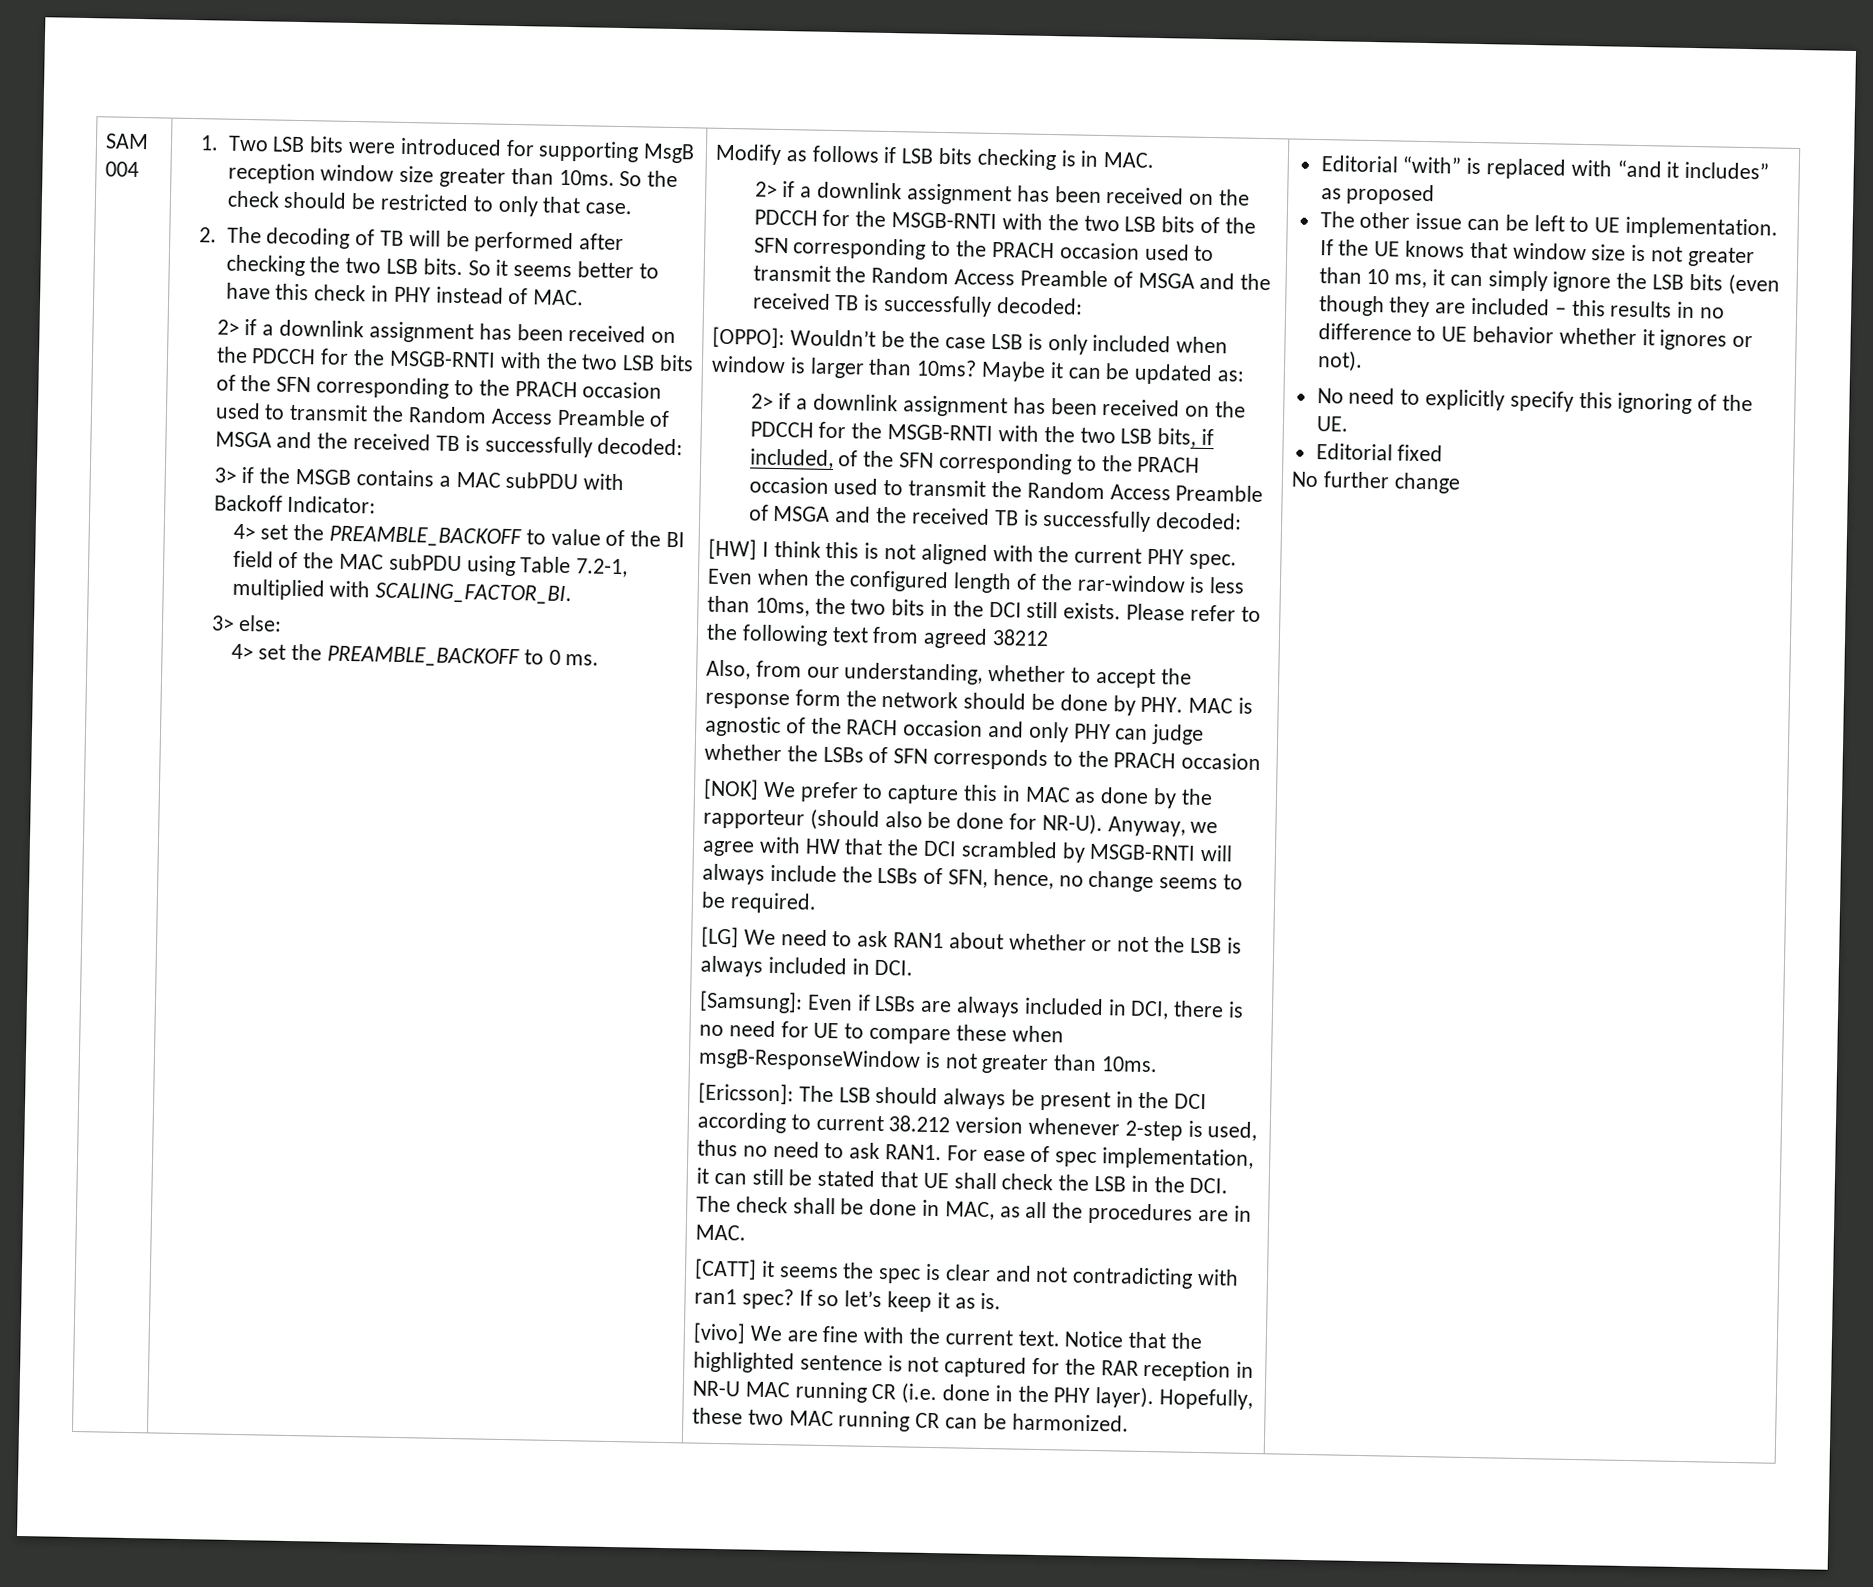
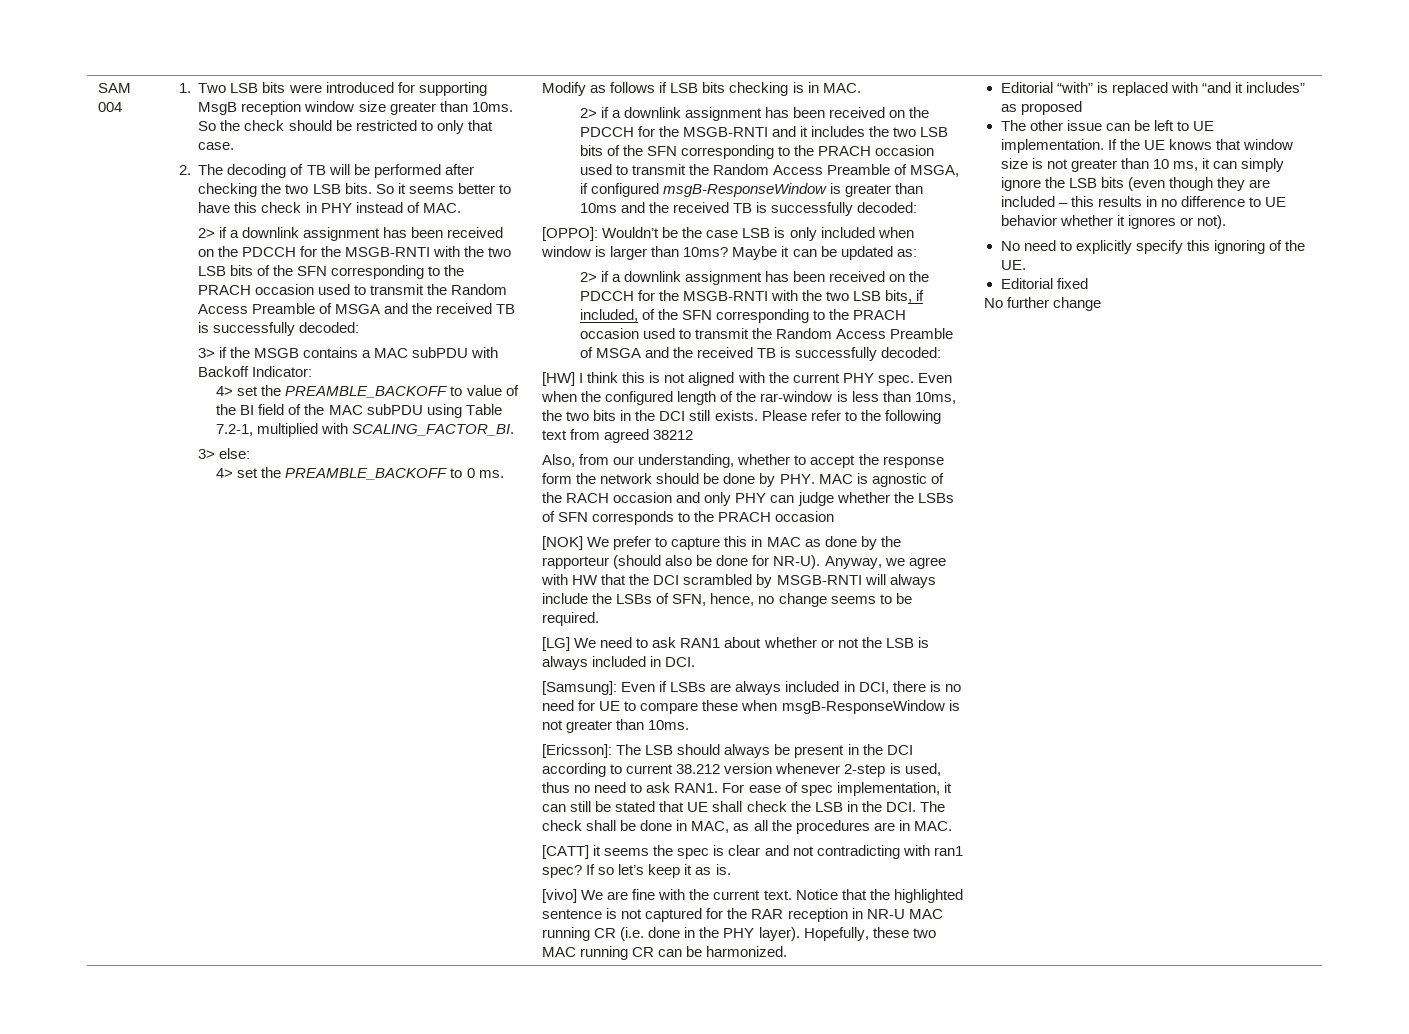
[1001,213,1043,230] with -> [771,126,865,137] and it includes
[1137,272,1195,289] MSGA -> [909,165,959,177] [579,183,923,197] [579,203,617,213] MSGA, if configured msgB-ResponseWindow is greater than 10ms

